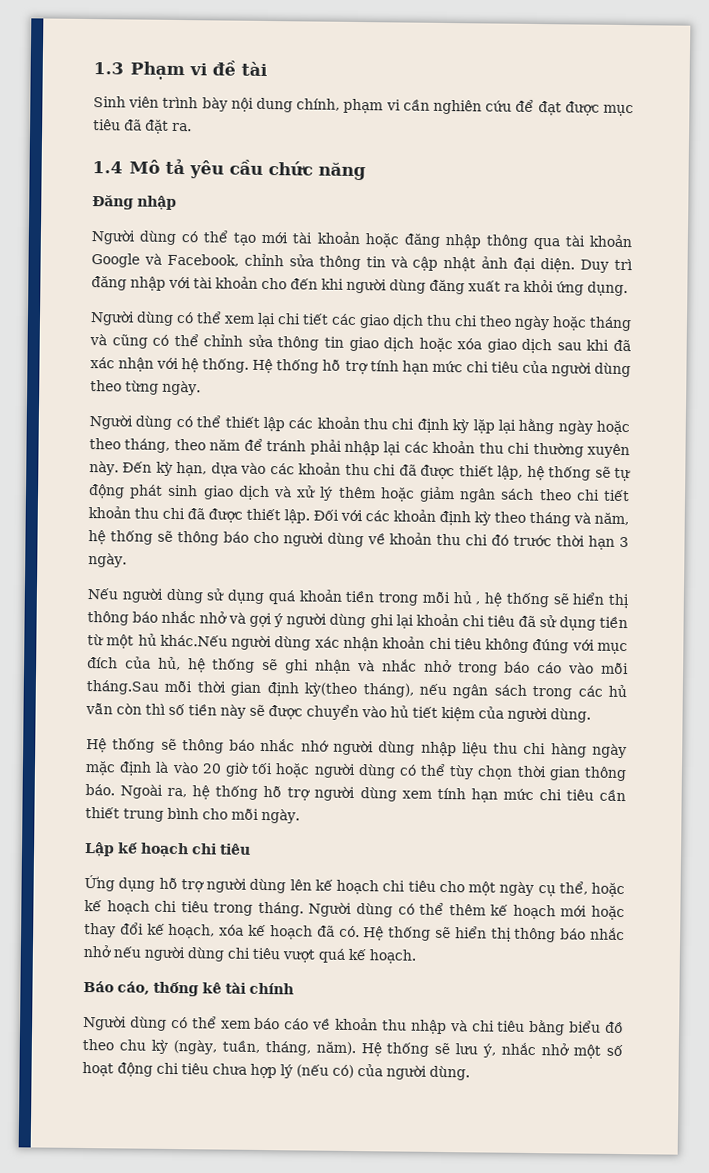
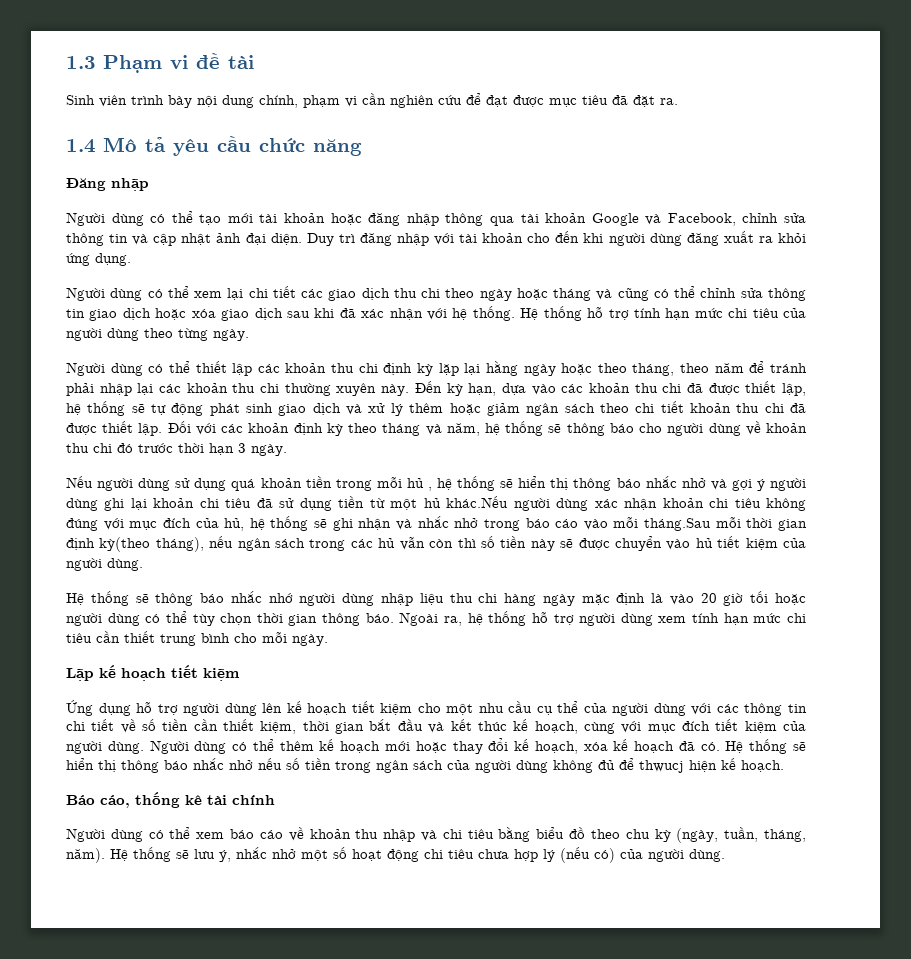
[191,843,251,855] chi tiêu -> [171,665,240,681] tiết kiệm
[382,880,625,898] [84,900,304,917] chi tiêu cho một ngày cụ thể, hoặc kế hoạch chi tiêu trong tháng. -> [351,701,807,716] [66,719,806,734] [66,741,144,754] tiết kiệm cho một nhu cầu cụ thể của người dùng với các thông tin chi tiết về số tiền cần thiết kiệm, thời gian bắt đầu và kết thúc kế hoạch, cùng với mục đích tiết kiệm của người dùng.
[144,946,345,963] người dùng chi tiêu vượt quá -> [286,758,717,773] số tiền trong ngân sách của người dùng không đủ để thwucj hiện

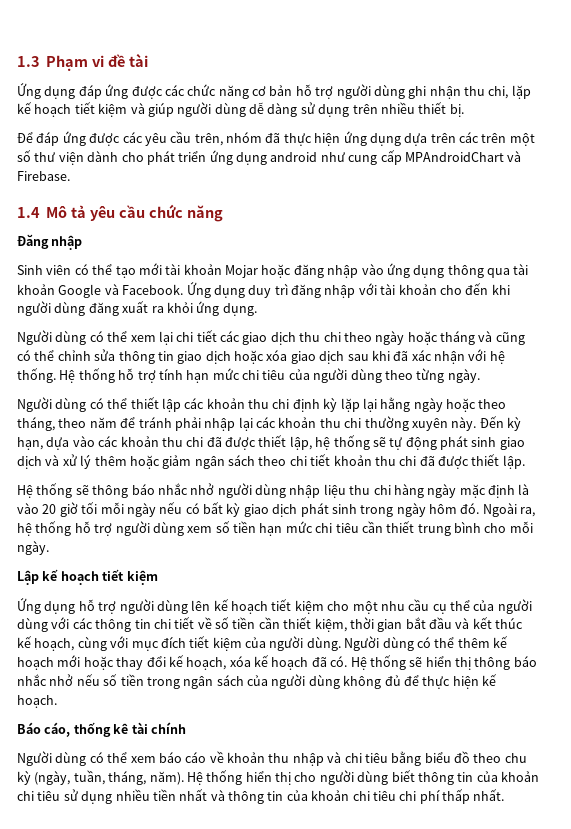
[66,93,678,108] Sinh viên trình bày nội dung chính, phạm vi cần nghiên cứu để đạt được mục tiêu đã đặt ra. -> [17,83,531,99] [17,102,464,117] [17,131,535,146] [17,150,522,165] [17,171,70,181] Ứng dụng đáp ứng được các chức năng cơ bản hỗ trợ người dùng ghi nhận thu chi, lặp kế hoạch tiết kiệm và giúp người dùng dễ dàng sử dụng trên nhiều thiết bị. // Để đáp ứng được các yêu cầu trên, nhóm đã thực hiện ứng dụng dựa trên các trên một số thư viện dành cho phát triển ứng dụng android như cung cấp MPAndroidChart và Firebase.
[66,212,144,226] Người dùng -> [17,265,72,275] Sinh viên
(326, 218) none -> [225,265,258,278] Mojar
(439, 219) none -> [361,263,445,278] vào ứng dụng
[667,213,806,226] [66,233,334,246] Facebook, chỉnh sửa thông tin và cập nhật ảnh đại diện. Duy -> [122,282,272,298] Facebook. Ứng dụng duy
[167,421,808,436] [66,443,287,456] [66,476,807,491] [66,496,807,511] [66,516,807,531] [66,536,806,552] [66,558,143,571] Đối với các khoản định kỳ theo tháng và năm, hệ thống sẽ thông báo cho người dùng về khoản thu chi đó trước thời hạn 3 ngày. // Nếu người dùng sử dụng quá khoản tiền trong mỗi hủ , hệ thống sẽ hiển thị thông báo nhắc nhở và gợi ý người dùng ghi lại khoản chi tiêu đã sử dụng tiền từ một hủ khác.Nếu người dùng xác nhận khoản chi tiêu không đúng với mục đích của hủ, hệ thống sẽ ghi nhận và nhắc nhở trong báo cáo vào mỗi tháng.Sau mỗi thời gian định kỳ(theo tháng), nếu ngân sách trong các hủ vẫn còn thì số tiền này sẽ được chuyển vào hủ tiết kiệm của người dùng. -> (525, 462) none
[268,593,293,603] nhớ -> [190,483,215,495] nhở
[774,593,806,605] [66,611,394,626] hoặc người dùng có thể tùy chọn thời gian thông báo. -> [100,502,480,517] mỗi ngày nếu có bất kỳ giao dịch phát sinh trong ngày hôm đó.
[692,613,720,623] tính -> [215,521,256,533] số tiền
[639,760,684,773] thwucj -> [422,676,451,689] thực
[176,847,725,863] sẽ lưu ý, nhắc nhở một số hoạt động chi tiêu chưa hợp lý (nếu có) của người dùng. -> [245,770,539,785] [17,789,505,804] hiển thị cho người dùng biết thông tin của khoản chi tiêu sử dụng nhiều tiền nhất và thông tin của khoản chi tiêu chi phí thấp nhất.

